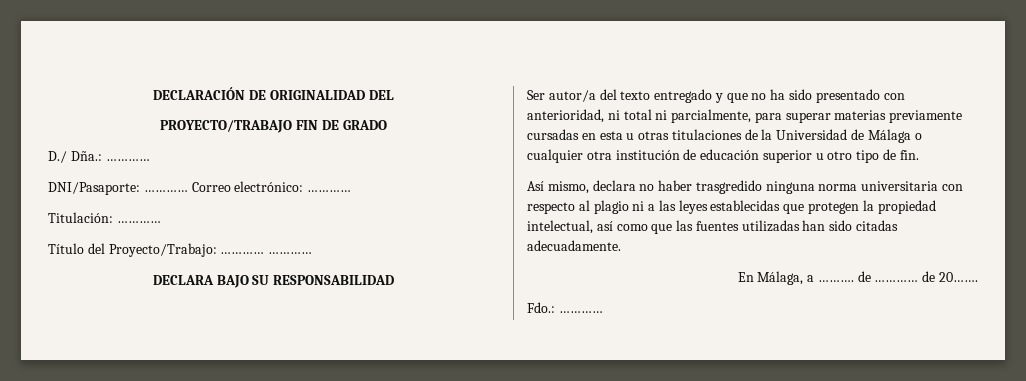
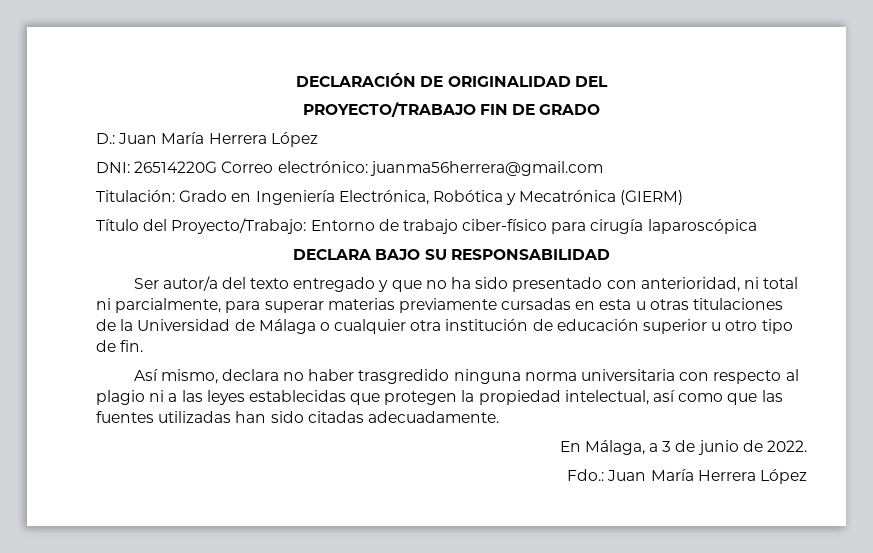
[48,151,150,163] [48,182,188,195] D./ Dña.: ………… // DNI/Pasaporte: ………… -> [96,132,318,147] [96,161,218,173] D.: Juan María Herrera López // DNI: 26514220G
[307,190,352,192] ………… -> [369,161,603,176] juanma56herrera@gmail.com
[116,221,161,223] [48,243,313,257] ………… // Título del Proyecto/Trabajo: ………… ………… -> [179,190,684,205] [96,218,757,234] Grado en Ingeniería Electrónica, Robótica y Mecatrónica (GIERM) // Título del Proyecto/Trabajo: Entorno de trabajo ciber-físico para cirugía laparoscópica
[817,271,978,282] [527,302,603,313] ………. de ………… de 20……. // Fdo.: ………… -> [662,440,807,455] [567,469,807,484] 3 de junio de 2022. // Fdo.: Juan María Herrera López

